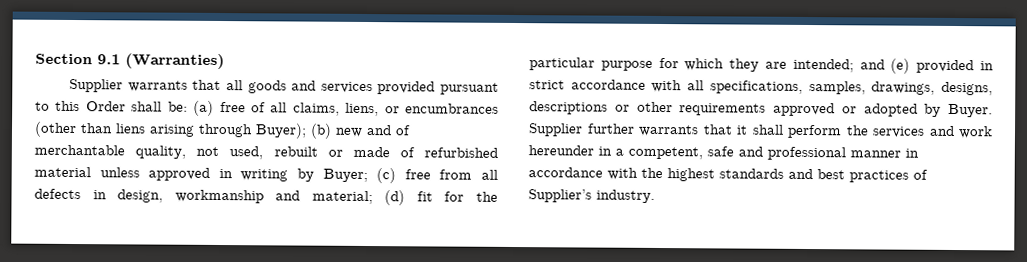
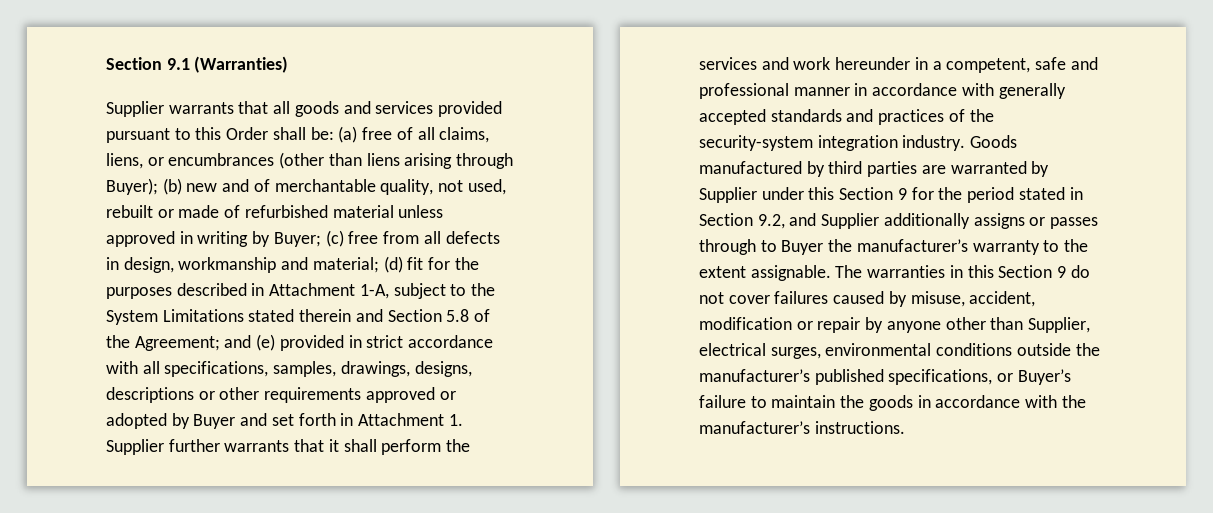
[529,57,854,73] particular purpose for which they are intended; -> [106,283,496,299] [106,309,491,325] [106,335,220,351] purposes described in Attachment 1-A, subject to the System Limitations stated therein and Section 5.8 of the Agreement;
[948,103,993,118] Buyer. -> [193,413,463,429] Buyer and set forth in Attachment 1.
[641,167,715,182] the highest -> [998,83,1066,99] [699,109,766,125] generally accepted
[817,169,845,180] best -> (874, 115) none
[528,189,655,203] Supplier’s industry. -> [969,109,994,122] [699,135,1018,151] [699,161,1050,177] [699,187,1083,203] [699,213,1099,229] [699,239,1089,255] [699,265,1090,281] [699,291,1036,307] [699,317,1091,333] [699,343,1100,359] [699,369,1071,385] [699,395,1086,411] [699,421,905,434] the security-system integration industry. Goods manufactured by third parties are warranted by Supplier under this Section 9 for the period stated in Section 9.2, and Supplier additionally assigns or passes through to Buyer the manufacturer’s warranty to the extent assignable. The warranties in this Section 9 do not cover failures caused by misuse, accident, modification or repair by anyone other than Supplier, electrical surges, environmental conditions outside the manufacturer’s published specifications, or Buyer’s failure to maintain the goods in accordance with the manufacturer’s instructions.

